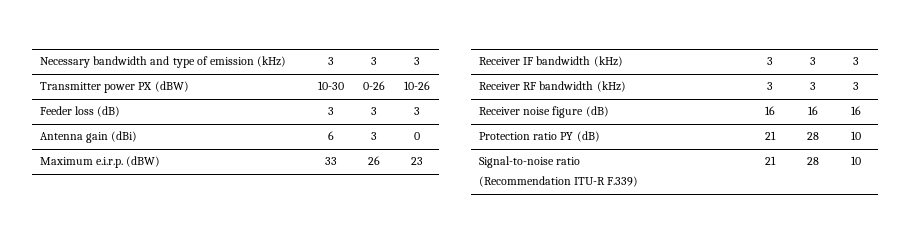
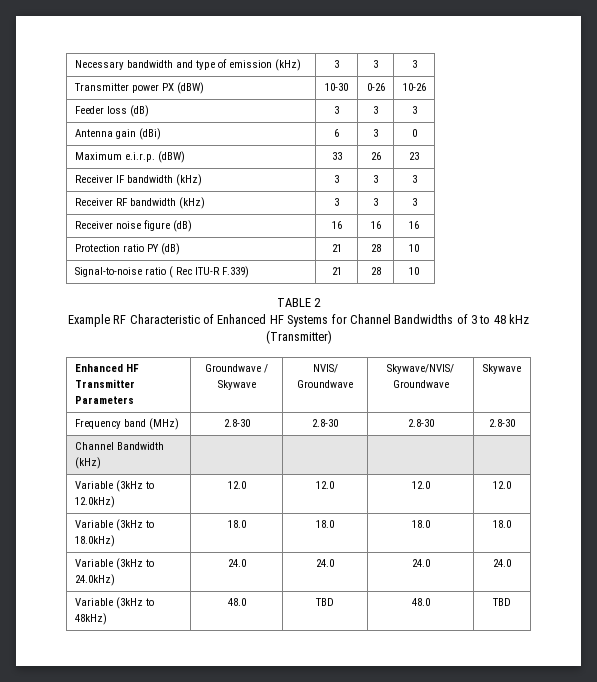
[479,176,572,187] // (Recommendation -> [168,266,192,278] ( Rec
(861, 160) none -> [276,298,322,307] [67,314,530,327] [265,330,332,344] [74,364,139,372] [74,379,135,388] [74,396,134,404] [205,364,268,373] [217,380,256,390] [312,364,338,373] [297,380,353,388] [387,364,454,374] [392,380,449,388] [483,364,521,374] [74,418,179,430] [223,419,250,427] [312,419,338,427] [407,419,434,427] [489,419,515,427] [74,442,164,450] [74,457,101,469] [74,480,154,492] [74,496,115,508] [227,481,246,489] [316,481,334,489] [411,481,430,489] [493,481,511,489] [74,519,154,531] [74,535,115,547] [227,520,246,528] [316,520,334,528] [411,520,430,528] [493,520,511,528] [74,558,154,570] [74,574,115,586] [227,559,246,567] [316,559,334,567] [411,559,430,567] [493,559,511,567] [74,597,154,609] [74,613,107,625] [227,598,246,606] [315,598,334,606] [411,598,430,606] [492,598,511,606] // TABLE 2 // Example RF Characteristic of Enhanced HF Systems for Channel Bandwidths of 3 to 48 kHz (Transmitter) // Enhanced HF Transmitter Parameters | Groundwave / Skywave | NVIS/ Groundwave | Skywave/NVIS/ Groundwave | Skywave // Frequency band (MHz) | 2.8-30 | 2.8-30 | 2.8-30 | 2.8-30 // Channel Bandwidth (kHz) | | | | // Variable (3kHz to 12.0kHz) | 12.0 | 12.0 | 12.0 | 12.0 // Variable (3kHz to 18.0kHz) | 18.0 | 18.0 | 18.0 | 18.0 // Variable (3kHz to 24.0kHz) | 24.0 | 24.0 | 24.0 | 24.0 // Variable (3kHz to 48kHz) | 48.0 | TBD | 48.0 | TBD

